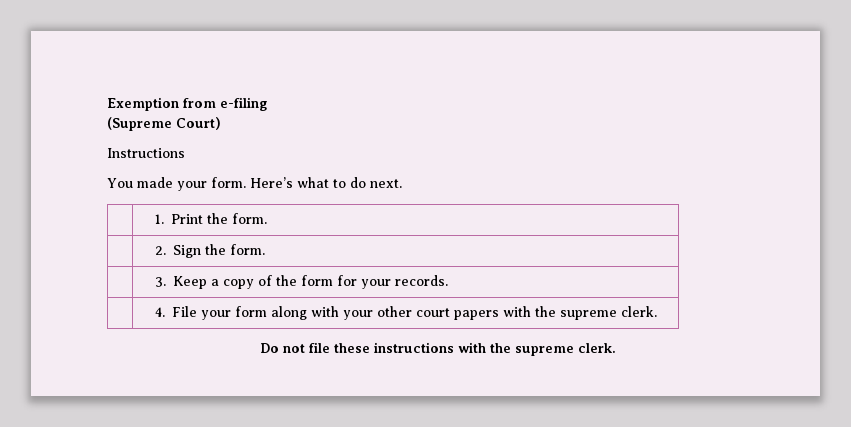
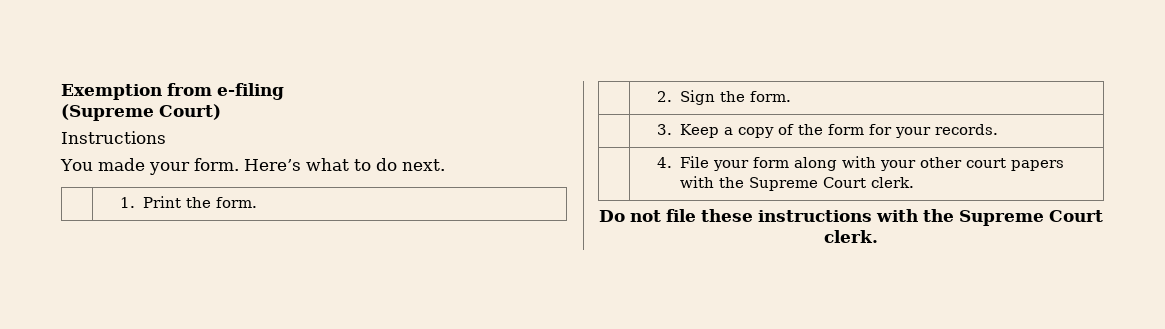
[560,310,618,320] supreme -> [748,177,866,191] Supreme Court
[514,346,574,356] supreme -> [959,210,1103,226] Supreme Court

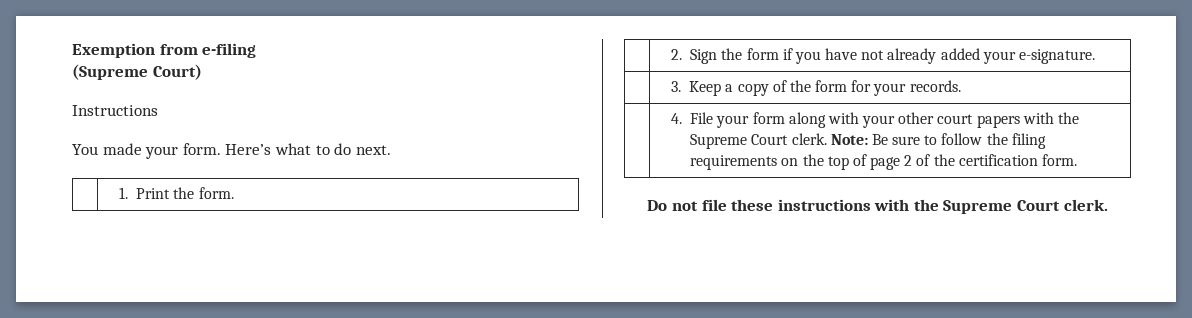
[749,91,791,102] form. -> [746,48,1096,64] form if you have not already added your e-signature.
(914, 182) none -> [830,133,1046,149] [690,154,1078,170] Note: Be sure to follow the filing requirements on the top of page 2 of the certification form.

